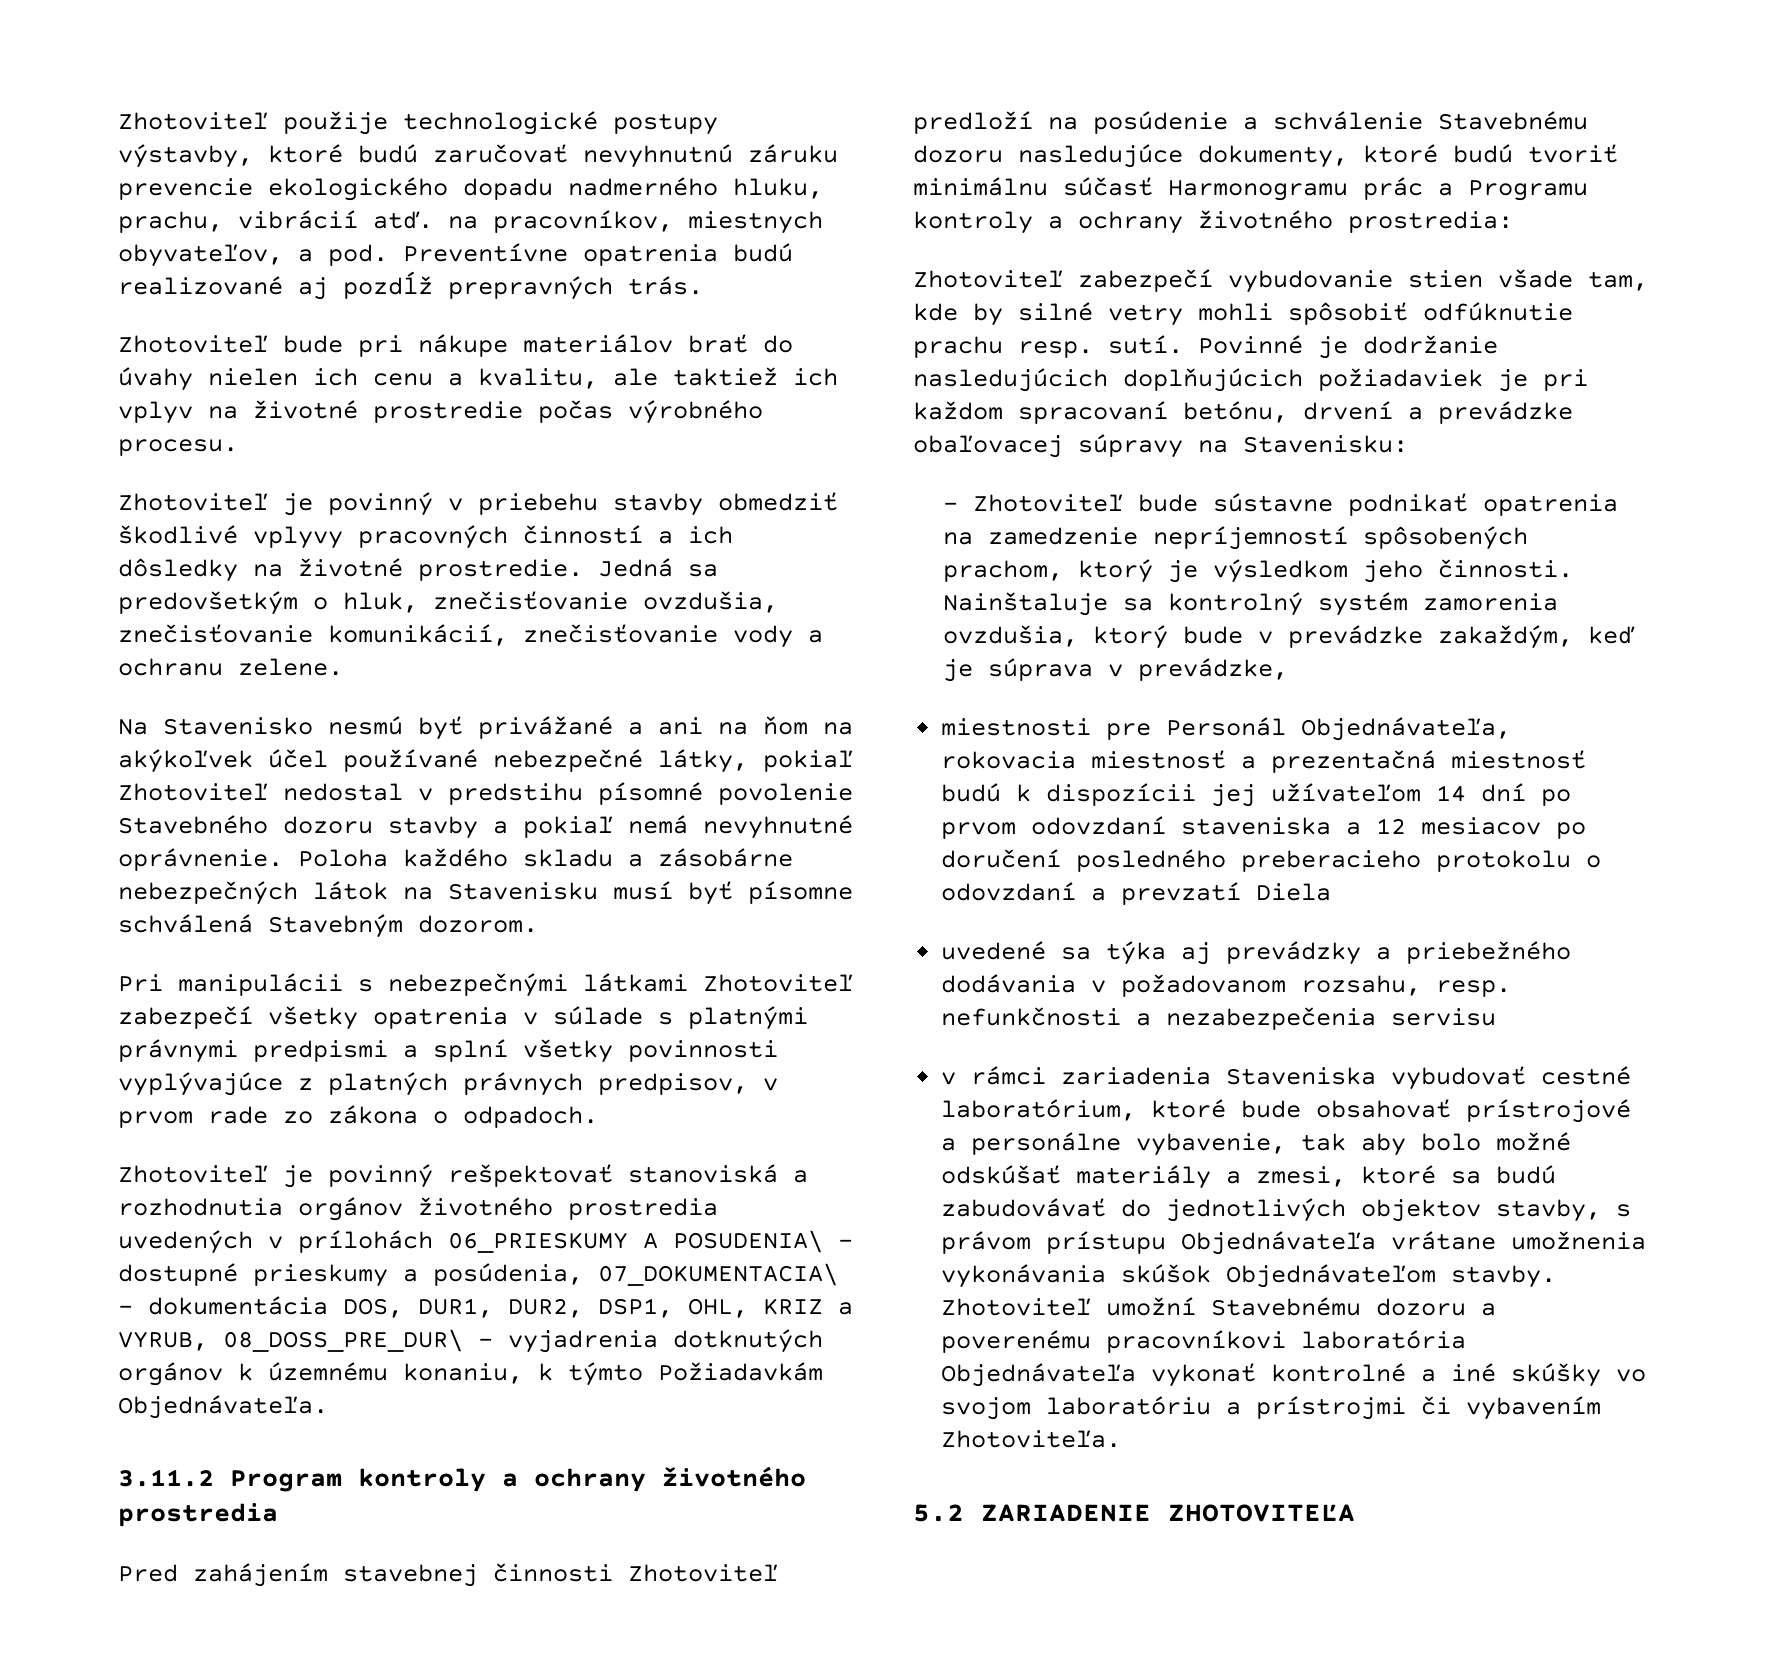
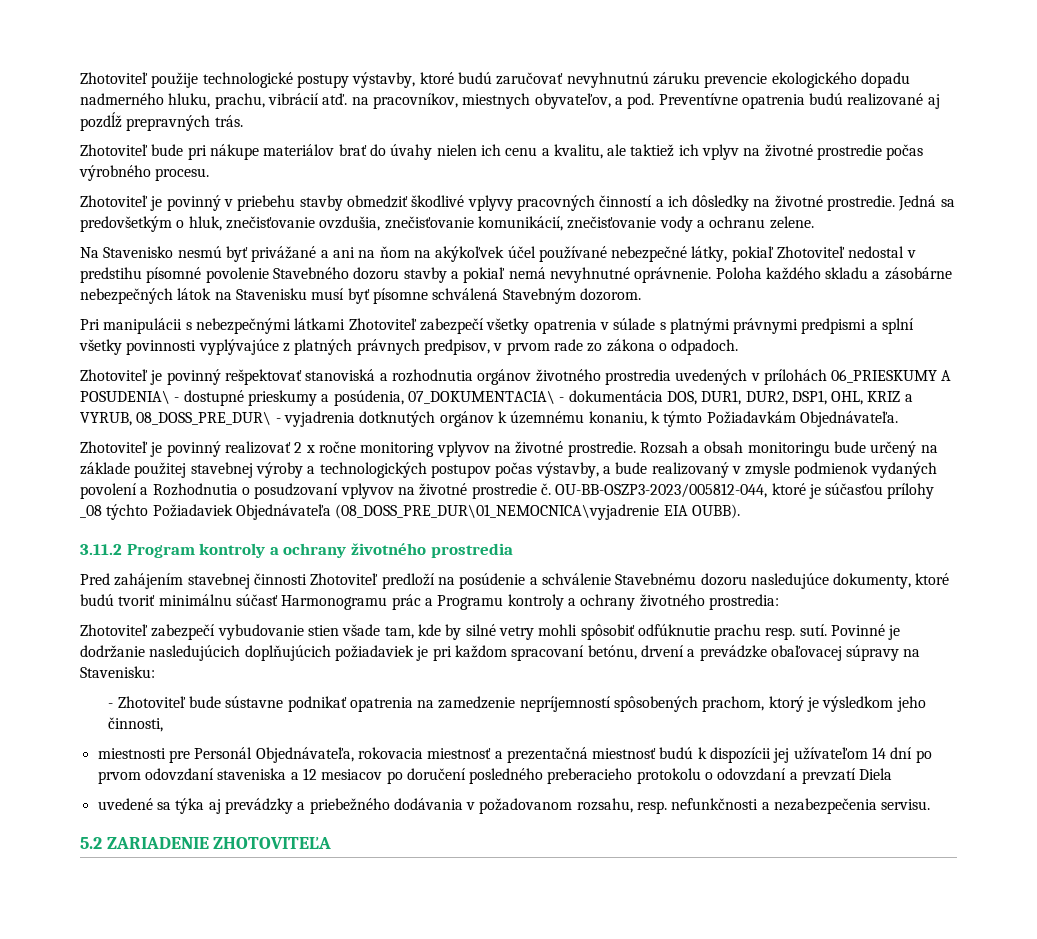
(328, 1407) none -> [80,441,938,457] [80,462,937,478] [80,483,935,499] [80,504,740,520] // Zhotoviteľ je povinný realizovať 2 x ročne monitoring vplyvov na životné prostredie. Rozsah a obsah monitoringu bude určený na základe použitej stavebnej výroby a technologických postupov počas výstavby, a bude realizovaný v zmysle podmienok vydaných povolení a Rozhodnutia o posudzovaní vplyvov na životné prostredie č. OU-BB-OSZP3-2023/005812-044, ktoré je súčasťou prílohy _08 týchto Požiadaviek Objednávateľa (08_DOSS_PRE_DUR\01_NEMOCNICA\vyjadrenie EIA OUBB).
[1437,559,1573,578] [942,592,1558,616] [942,625,1635,649] [942,658,1288,682] činnosti. Nainštaluje sa kontrolný systém zamorenia ovzdušia, ktorý bude v prevádzke zakaždým, keď je súprava v prevádzke, -> [108,717,164,732] činnosti,
[1391,1008,1497,1026] [941,1066,1632,1090] [941,1099,1632,1123] [941,1132,1572,1156] [941,1165,1557,1189] [941,1198,1632,1222] [941,1231,1647,1255] [941,1264,1557,1288] [941,1297,1497,1316] [941,1330,1467,1353] [941,1363,1647,1387] [941,1396,1602,1420] [941,1430,1122,1448] servisu // v rámci zariadenia Staveniska vybudovať cestné laboratórium, ktoré bude obsahovať prístrojové a personálne vybavenie, tak aby bolo možné odskúšať materiály a zmesi, ktoré sa budú zabudovávať do jednotlivých objektov stavby, s právom prístupu Objednávateľa vrátane umožnenia vykonávania skúšok Objednávateľom stavby. Zhotoviteľ umožní Stavebnému dozoru a poverenému pracovníkovi laboratória Objednávateľa vykonať kontrolné a iné skúšky vo svojom laboratóriu a prístrojmi či vybavením Zhotoviteľa. -> [881,799,931,810] servisu.

